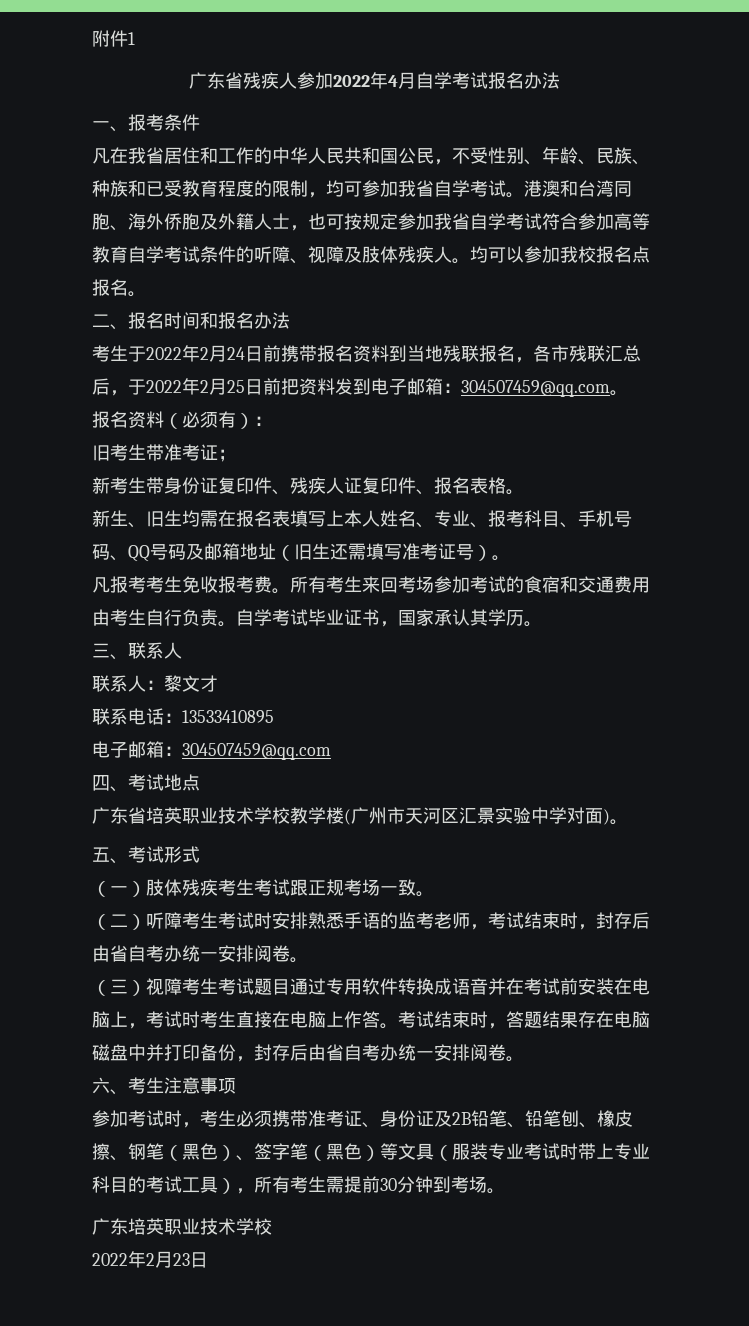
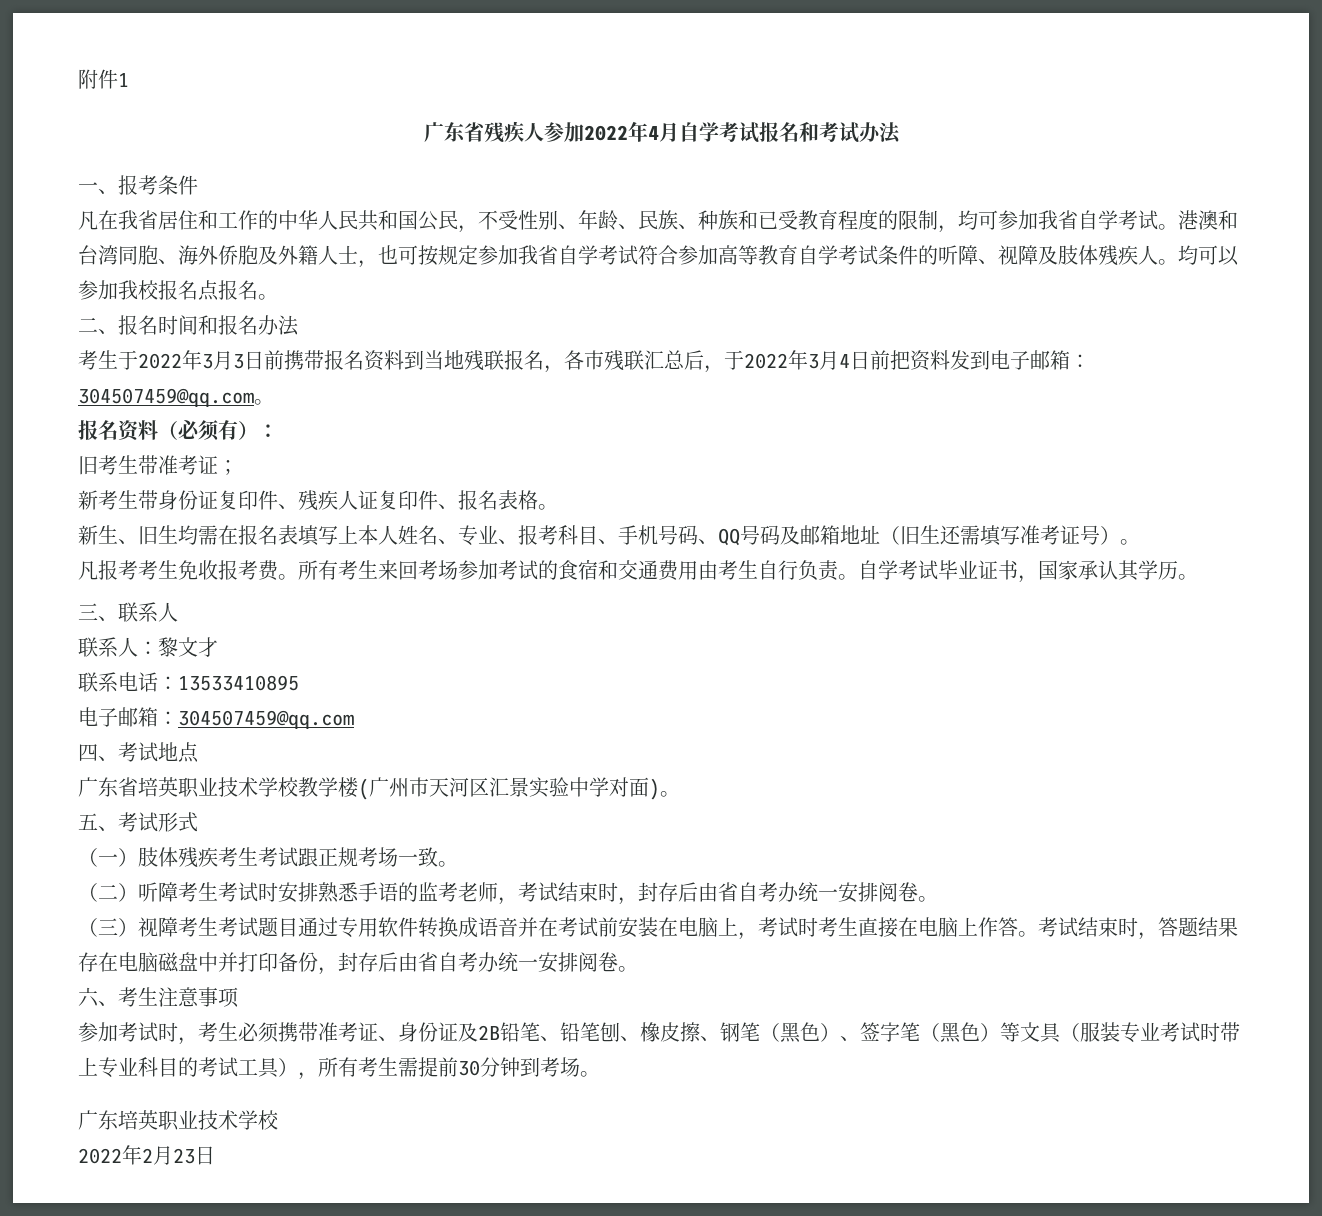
(524, 80) none -> [798,122,859,143] 和考试
[200,345,245,362] 2月24 -> [202,351,244,370] 3月3
[200,378,245,395] 2月25 -> [808,351,850,370] 3月4

